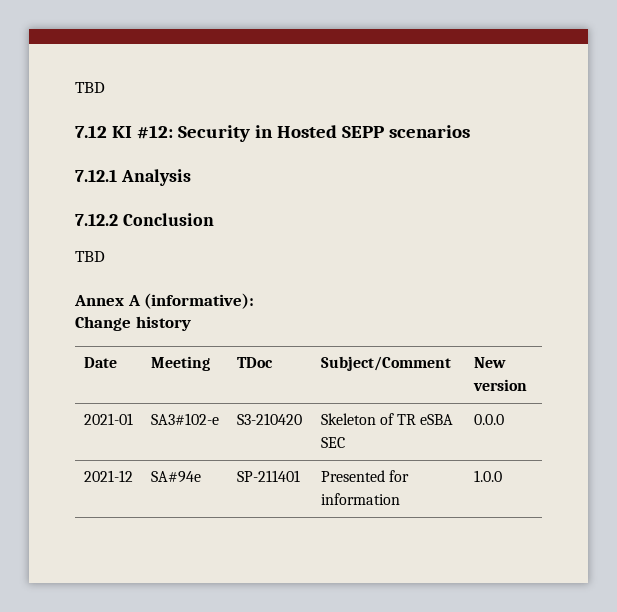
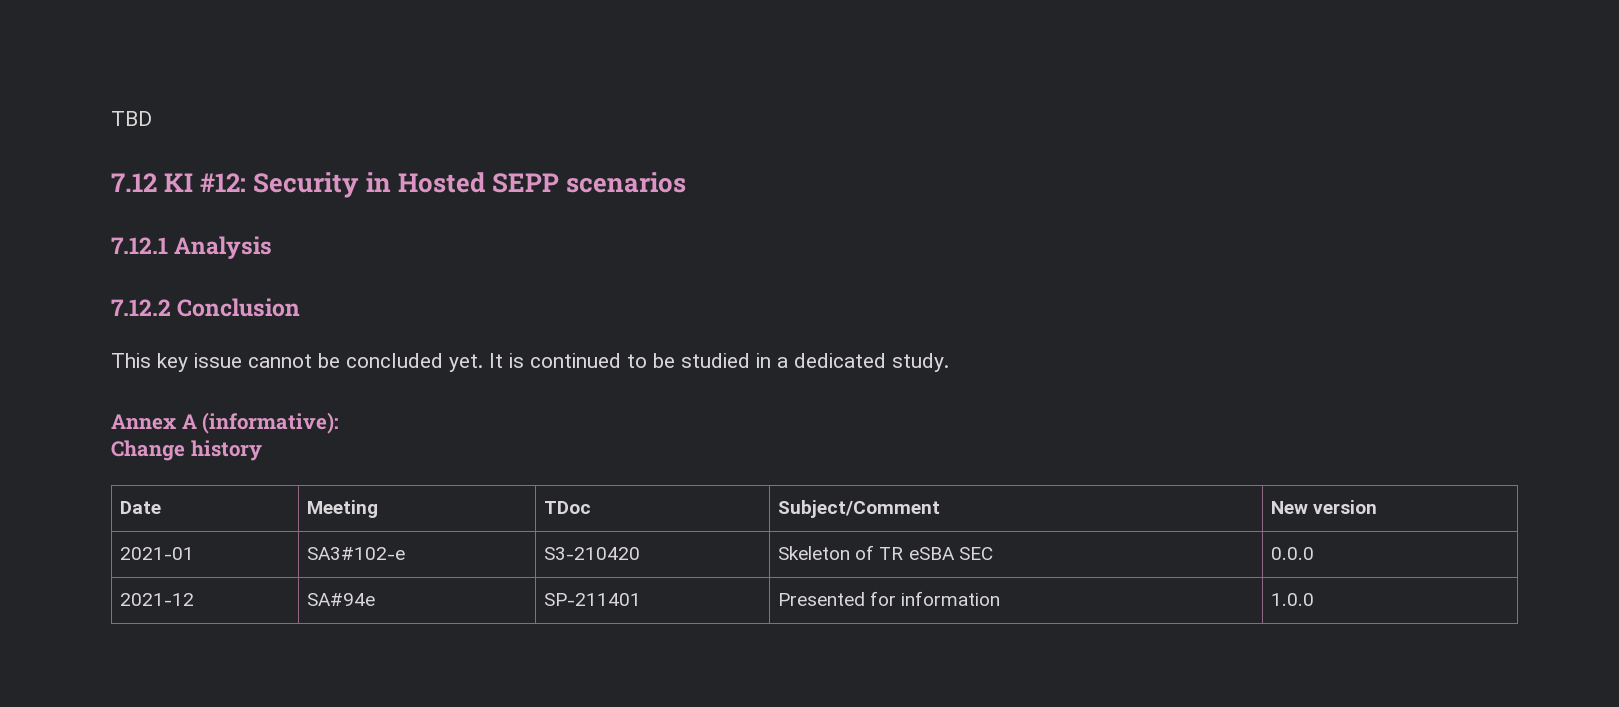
[75,251,105,262] TBD -> [111,353,949,372] This key issue cannot be concluded yet. It is continued to be studied in a dedicated study.

